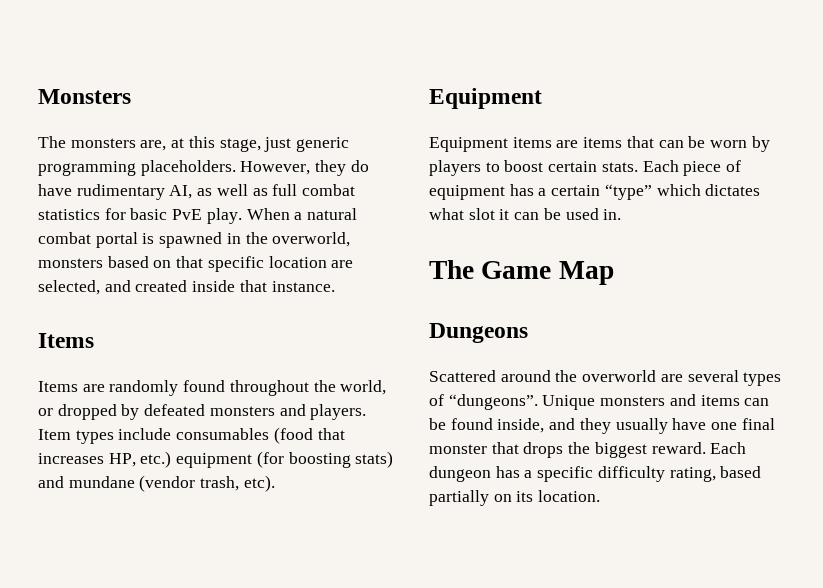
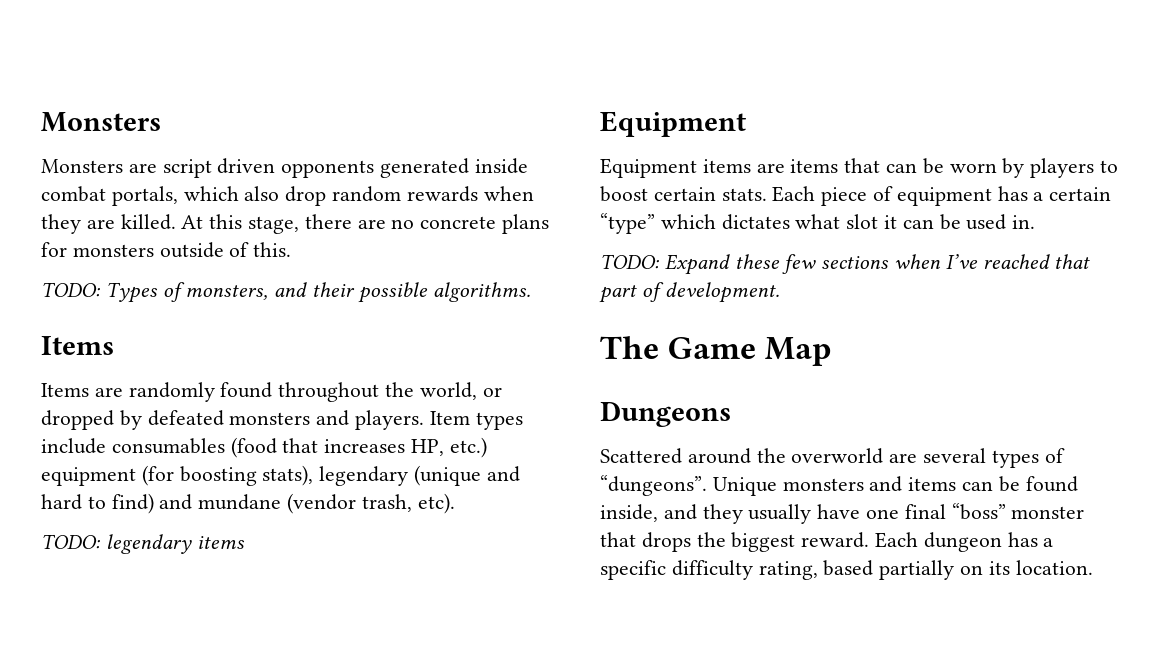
[38,136,350,152] [38,160,369,176] [38,184,356,200] [38,208,358,224] [38,232,351,248] [38,256,354,272] [38,280,335,295] The monsters are, at this stage, just generic programming placeholders. However, they do have rudimentary AI, as well as full combat statistics for basic PvE play. When a natural combat portal is spawned in the overworld, monsters based on that specific location are selected, and created inside that instance. -> [41,158,528,178] [41,186,534,206] [41,214,550,234] [41,242,292,258] [41,282,531,303] Monsters are script driven opponents generated inside combat portals, which also drop random rewards when they are killed. At this stage, there are no concrete plans for monsters outside of this. // TODO: Types of monsters, and their possible algorithms.
[355,451,394,468] stats) -> [262,465,520,486] [41,493,154,514] stats), legendary (unique and hard to find)
(275, 483) none -> [41,534,245,554] // TODO: legendary items
(622, 214) none -> [600,254,1091,275] [599,282,780,303] // TODO: Expand these few sections when I’ve reached that part of development.
(775, 424) none -> [951,503,1006,520] “boss”

